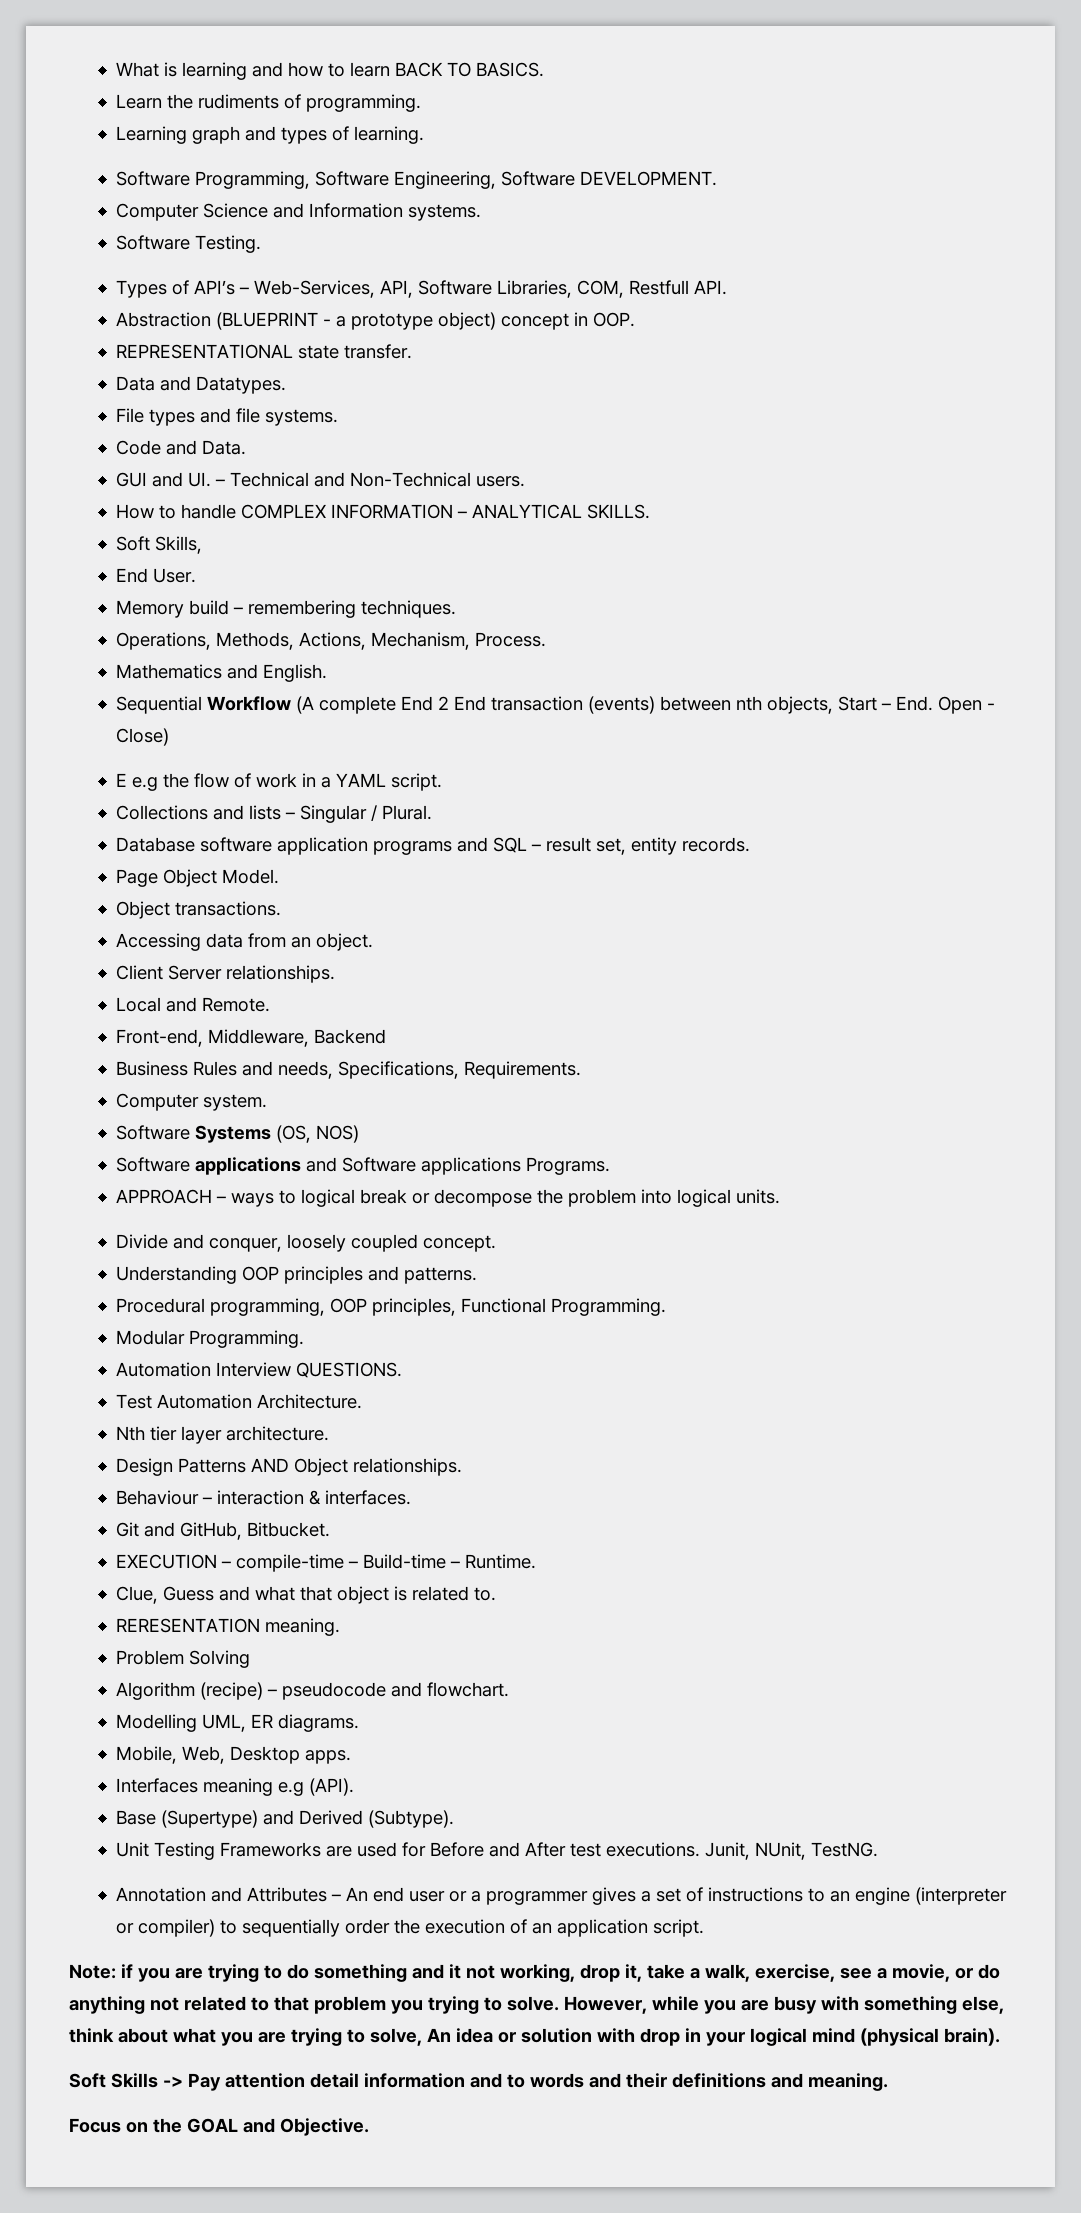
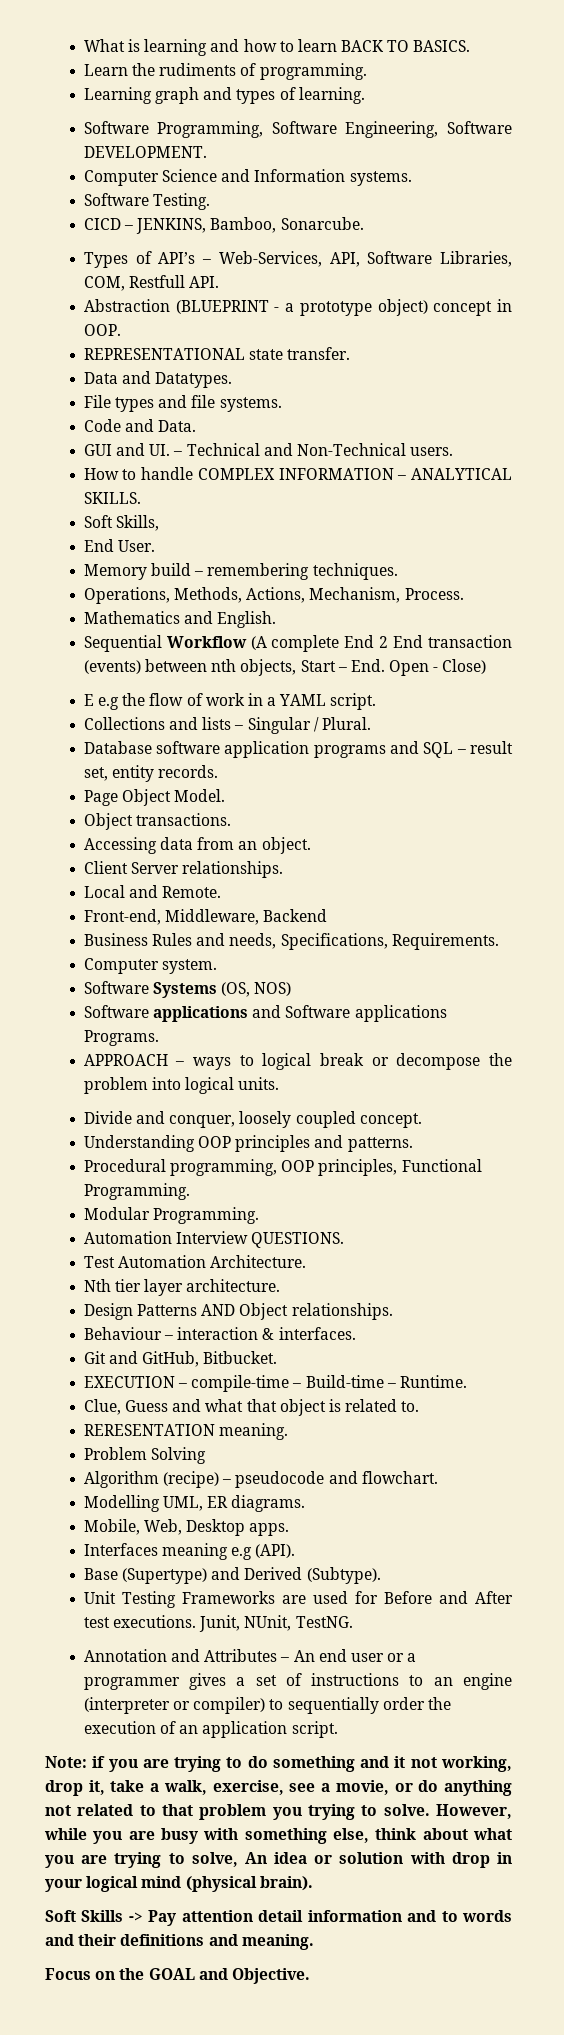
(261, 244) none -> [83,217,364,234] // CICD – JENKINS, Bamboo, Sonarcube.

